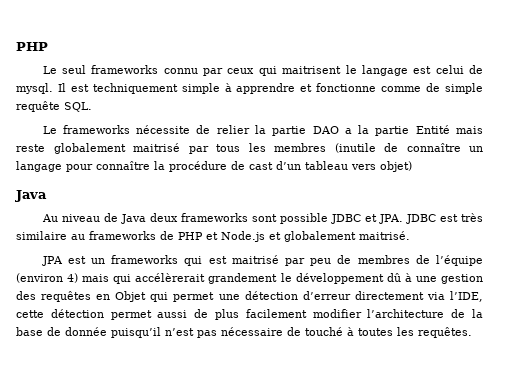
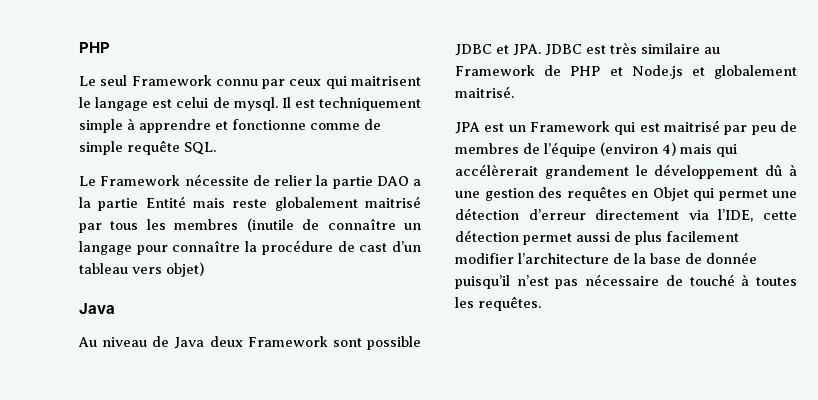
[91,65,159,74] frameworks -> [131,75,212,86] Framework
[62,125,130,134] frameworks -> [100,175,181,186] Framework
[180,213,248,222] frameworks -> [247,336,328,347] Framework
[89,231,156,240] frameworks -> [455,65,535,76] Framework
[111,255,179,264] frameworks -> [530,121,610,132] Framework

